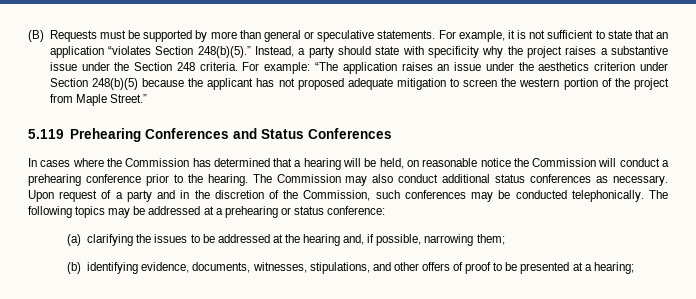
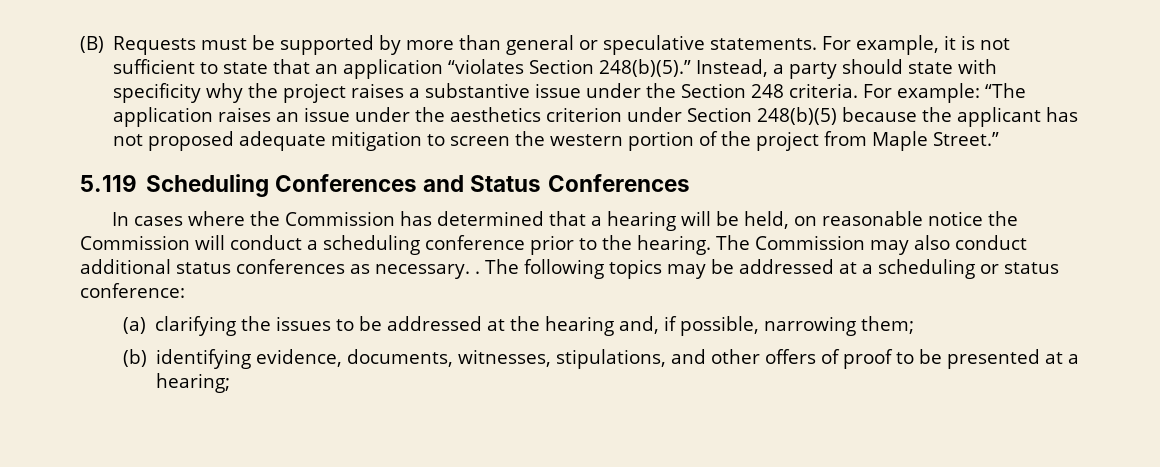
[69,128,141,142] Prehearing -> [146,174,270,197] Scheduling
[28,174,81,186] prehearing -> [323,235,420,255] scheduling
[28,190,644,202] Upon request of a party and in the discretion of the Commission, such conferences may be conducted telephonically. -> [474,271,480,274] .
[224,206,278,218] prehearing -> [877,259,975,279] scheduling

